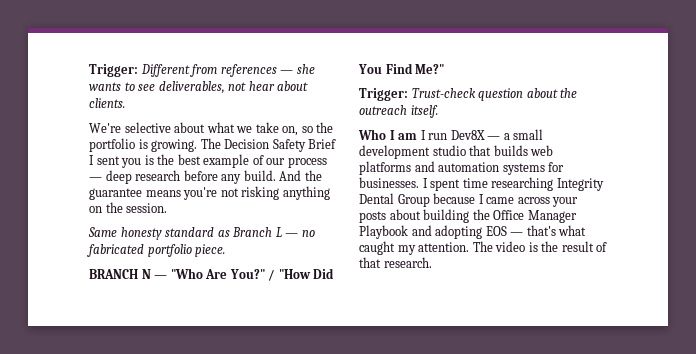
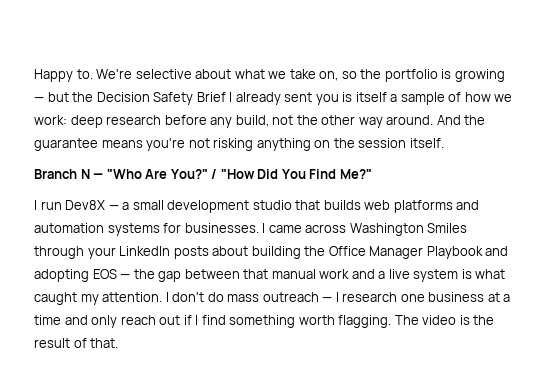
[89,64,315,77] [89,81,309,94] [89,98,125,108] Trigger: Different from references — she wants to see deliverables, not hear about clients. // -> [34,69,93,82] Happy to.
[151,138,221,152] growing. The -> [454,69,505,82] [34,92,94,102] growing — but the
(94, 160) none -> [235,92,281,105] already
[157,154,327,168] [89,170,276,184] the best example of our process — deep research before any build. -> [355,92,513,105] [34,115,434,128] itself a sample of how we work: deep research before any build, not the other way around.
[126,203,168,213] [88,227,315,240] [87,244,226,257] [89,269,138,279] session. // Same honesty standard as Branch L — no fabricated portfolio piece. // BRANCH -> [358,138,444,148] [34,169,77,179] session itself. // Branch
[359,88,578,101] [359,105,438,118] [358,129,418,140] Trigger: Trust-check question about the outreach itself. // Who I am -> (372, 174) none
[430,177,604,191] [359,193,579,207] spent time researching Integrity Dental Group because I came across your -> [268,223,468,236] [34,246,171,259] came across Washington Smiles through your LinkedIn
[526,225,587,236] [359,241,470,255] that's what caught my attention. -> [133,269,506,282] [34,292,511,305] [34,315,392,328] the gap between that manual work and a live system is what caught my attention. I don't do mass outreach — I research one business at a time and only reach out if I find something worth flagging.
[359,257,432,268] that research. -> [90,338,119,348] that.

